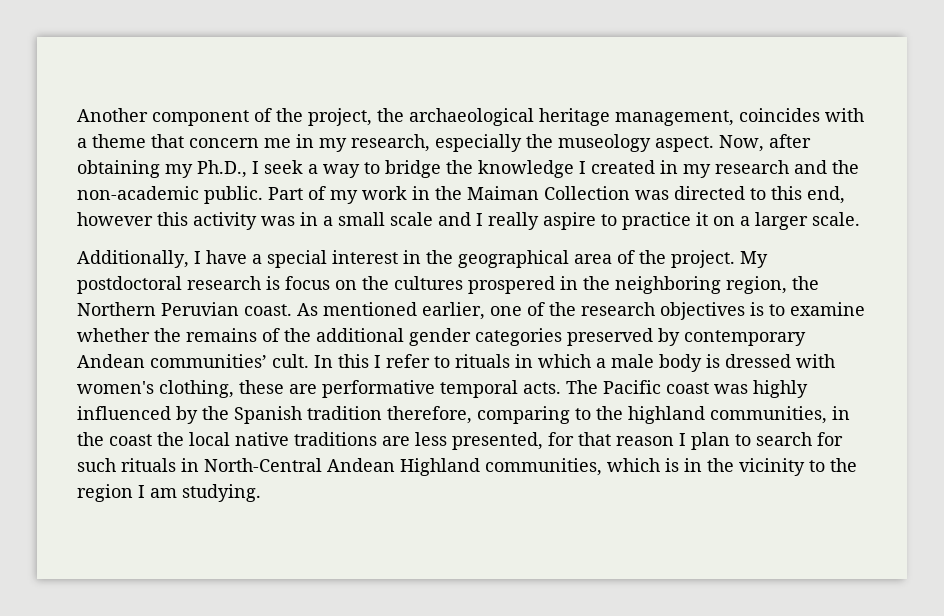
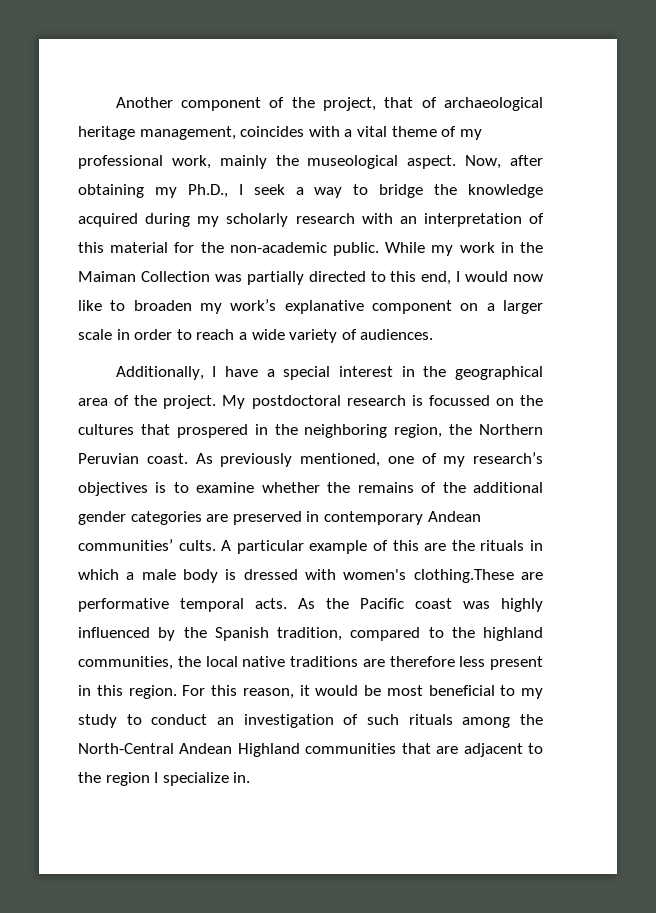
[377,108,404,122] the -> [384,97,437,108] that of
[92,134,651,152] theme that concern me in my research, especially the museology -> [356,126,482,140] [78,155,399,169] vital theme of my professional work, mainly the museological
[579,160,827,178] I created in my research and -> [78,213,544,227] [78,242,195,253] acquired during my scholarly research with an interpretation of this material for
[268,186,326,200] Part of -> [385,242,426,253] While
(669, 195) none -> [246,271,304,285] partially
[77,212,860,230] however this activity was in a small scale and I really aspire to practice it on a larger scale. -> [456,271,543,282] [78,299,543,314] [78,329,434,343] I would now like to broaden my work’s explanative component on a larger scale in order to reach a wide variety of audiences.
[285,276,330,290] focus -> [428,395,490,406] focussed
(463, 283) none -> [140,424,170,435] that
[323,302,655,320] mentioned earlier, one of the research -> [220,452,543,467] previously mentioned, one of my research’s
[567,328,806,346] [77,354,450,368] preserved by contemporary Andean communities’ cult. In this I refer to -> [206,511,481,525] [78,539,475,554] are preserved in contemporary Andean communities’ cults. A particular example of this are the
[159,380,284,398] clothing, these -> [413,569,514,583] clothing.These
[566,380,598,394] The -> [298,598,349,609] As the
[307,406,570,424] tradition therefore, comparing -> [277,627,421,641] tradition, compared
[832,406,850,420] [77,432,152,446] in the coast -> (173, 663) none
[415,432,843,450] [77,458,805,476] less presented, for that reason I plan to search for such rituals in North-Central Andean Highland communities, which is in the vicinity -> [389,656,543,670] [78,685,543,699] [78,714,543,728] [78,743,523,757] therefore less present in this region. For this reason, it would be most beneficial to my study to conduct an investigation of such rituals among the North-Central Andean Highland communities that are adjacent
[150,484,261,502] am studying. -> [162,772,251,786] specialize in.

